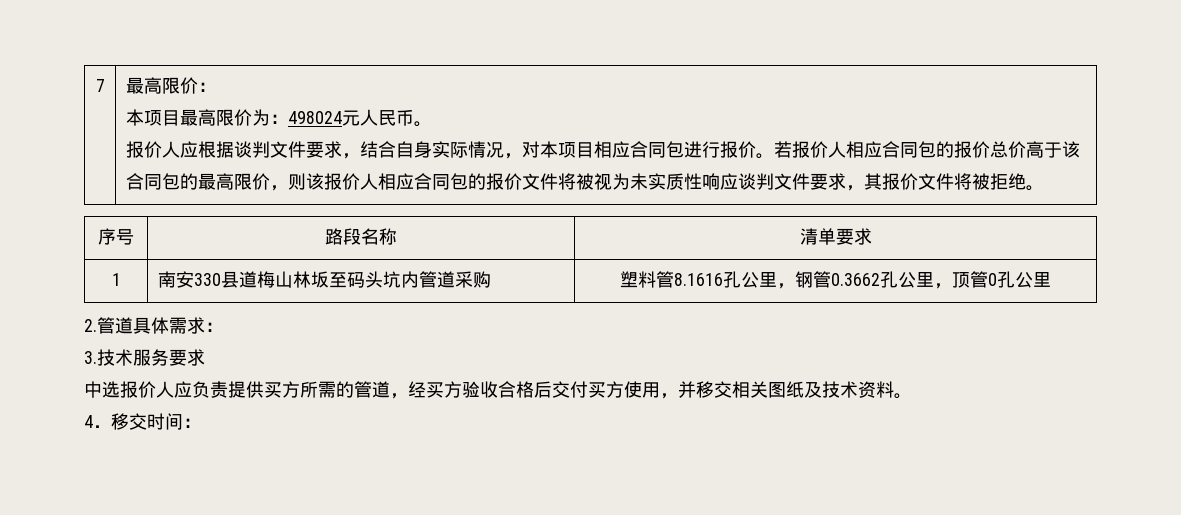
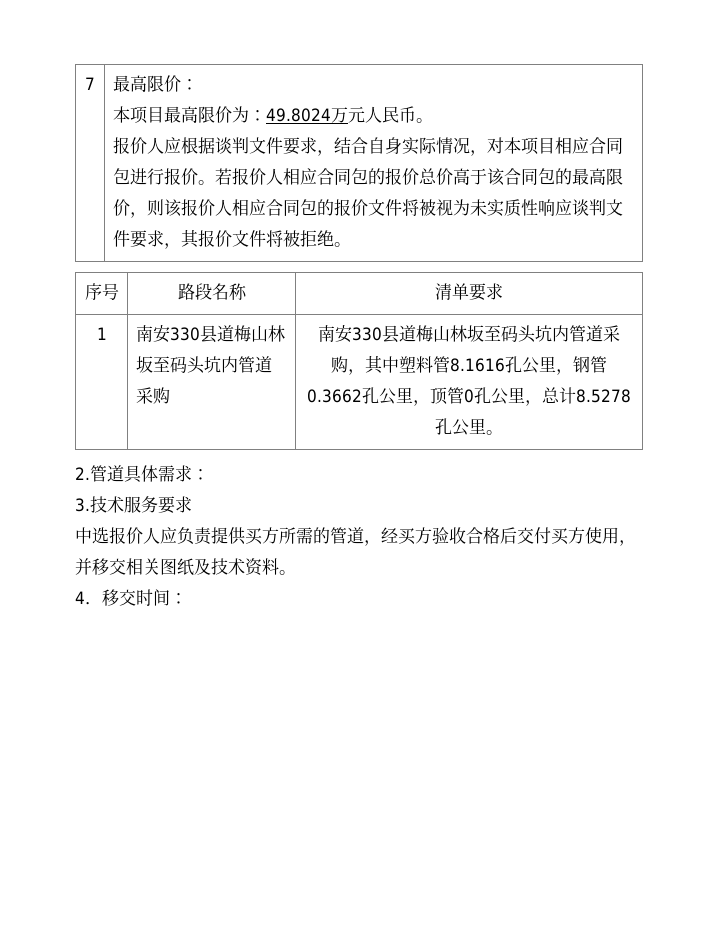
[287,111,342,124] 498024 -> [266,107,349,123] 49.8024万
(491, 279) none -> [318,325,620,343] [331,355,399,375] 南安330县道梅山林坂至码头坑内管道采购，其中
(1051, 279) none -> [525,387,631,406] [435,418,503,436] ，总计8.5278孔公里。

